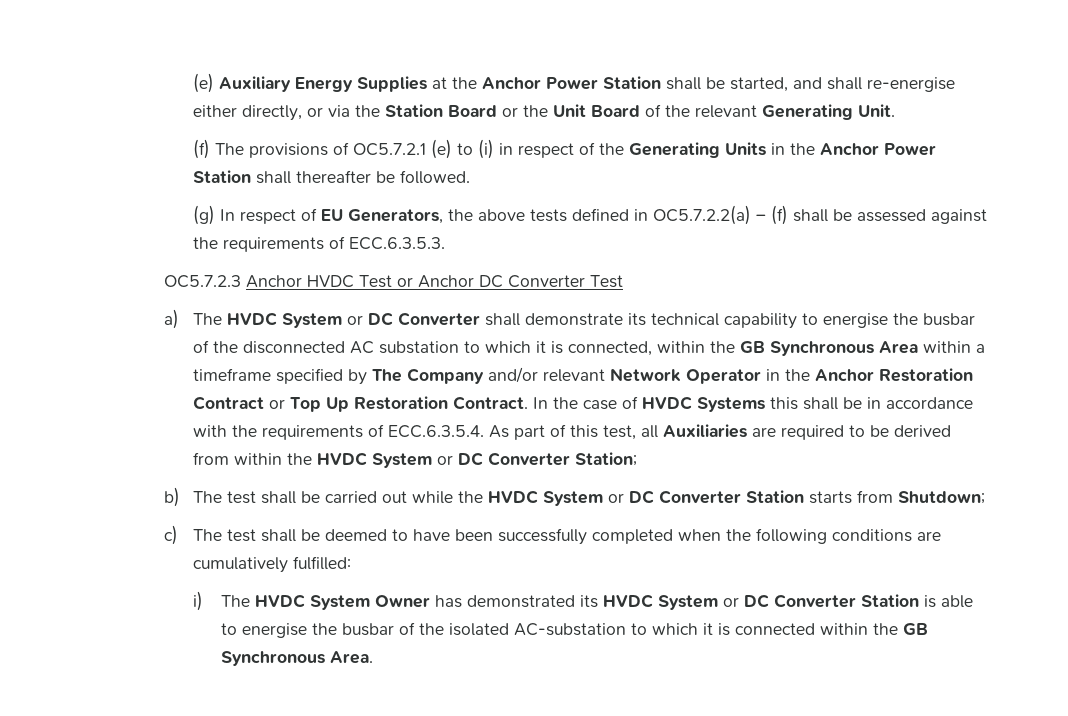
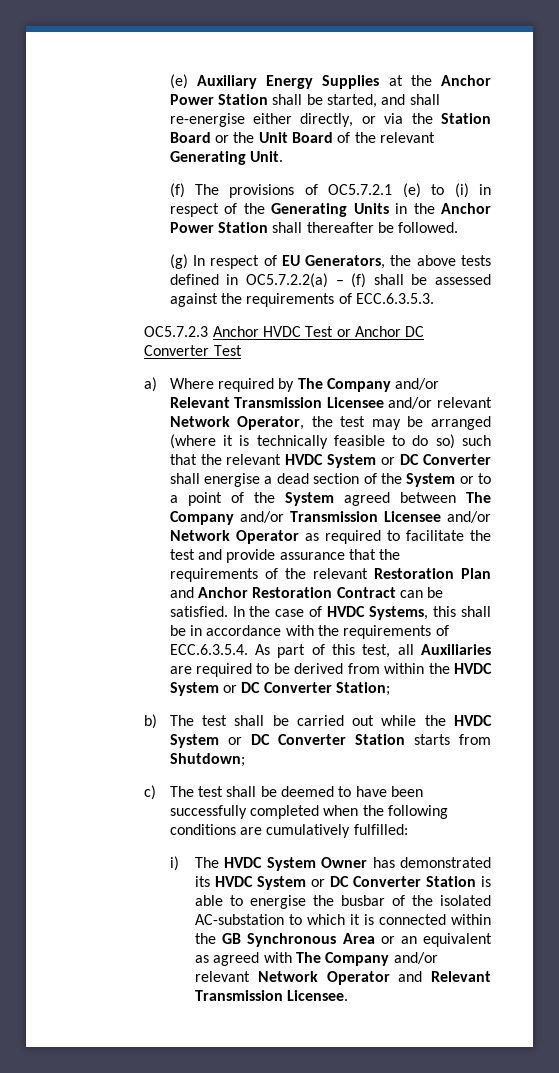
[192,313,222,325] The -> [169,378,440,392] [169,397,492,409] [169,416,492,430] [169,434,491,449] [169,454,282,465] Where required by The Company and/or Relevant Transmission Licensee and/or relevant Network Operator, the test may be arranged (where it is technically feasible to do so) such that the relevant
[524,313,975,329] [192,340,985,356] [192,367,973,385] [192,396,528,412] demonstrate its technical capability to energise the busbar of the disconnected AC substation to which it is connected, within the GB Synchronous Area within a timeframe specified by The Company and/or relevant Network Operator in the Anchor Restoration Contract or Top Up Restoration Contract. -> [204,473,492,487] [169,492,492,506] [169,511,491,525] [169,530,491,544] [169,549,401,563] [169,568,491,582] [169,587,444,598] [169,606,228,617] energise a dead section of the System or to a point of the System agreed between The Company and/or Transmission Licensee and/or Network Operator as required to facilitate the test and provide assurance that the requirements of the relevant Restoration Plan and Anchor Restoration Contract can be satisfied.
[696,397,765,412] Systems -> [369,606,429,620] Systems,
[330,651,374,664] Area. -> [342,933,492,947] [195,952,438,966] [195,971,492,985] [195,990,349,1001] Area or an equivalent as agreed with The Company and/or relevant Network Operator and Relevant Transmission Licensee.

